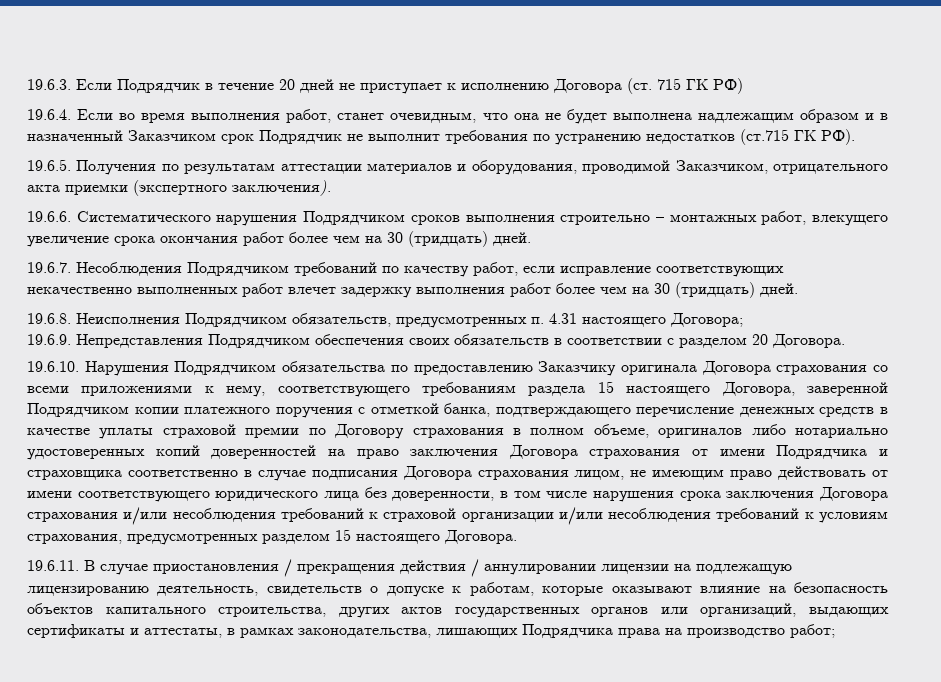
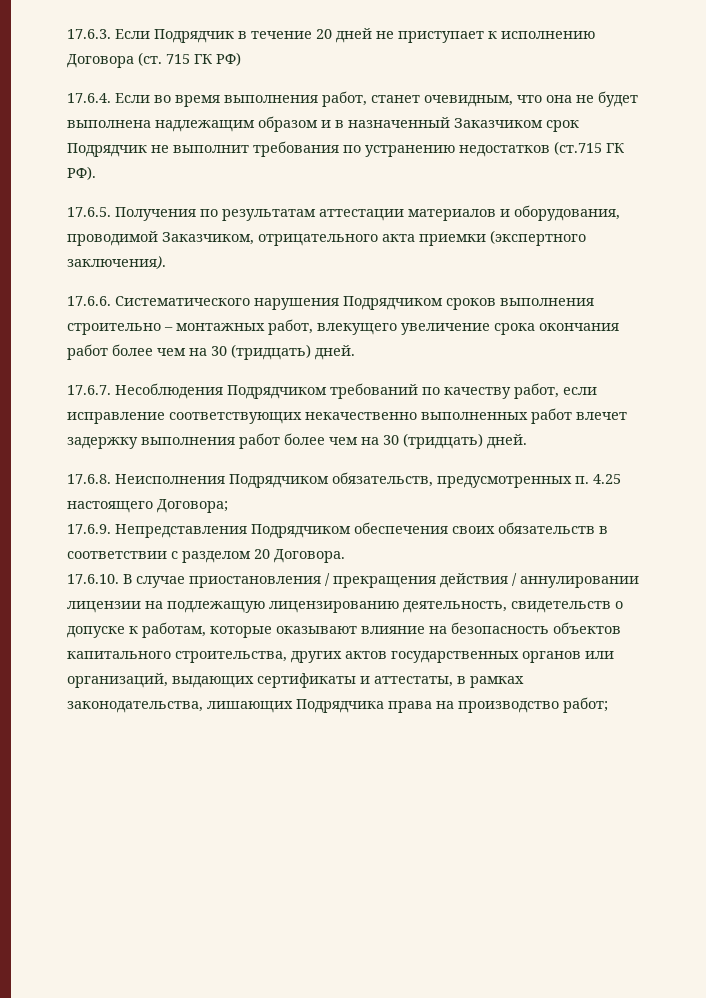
[27,79,71,90] 19.6.3. -> [67,29,111,39] 17.6.3.
[27,109,71,120] 19.6.4. -> [67,93,111,103] 17.6.4.
[27,159,71,171] 19.6.5. -> [67,207,111,217] 17.6.5.
[27,211,71,222] 19.6.6. -> [67,296,111,306] 17.6.6.
[27,262,71,273] 19.6.7. -> [67,385,111,395] 17.6.7.
[27,313,71,324] 19.6.8. -> [67,474,111,484] 17.6.8.
[549,313,577,324] 4.31 -> [593,474,621,484] 4.25
[27,334,71,345] 19.6.9. -> [67,524,111,534] 17.6.9.
[27,361,889,376] [27,381,888,397] [27,403,888,418] [27,424,888,439] [27,445,888,460] [27,466,888,481] [27,487,888,502] [27,507,888,525] [27,529,517,545] [27,560,79,571] 19.6.10. Нарушения Подрядчиком обязательства по предоставлению Заказчику оригинала Договора страхования со всеми приложениями к нему, соответствующего требованиям раздела 15 настоящего Договора, заверенной Подрядчиком копии платежного поручения с отметкой банка, подтверждающего перечисление денежных средств в качестве уплаты страховой премии по Договору страхования в полном объеме, оригиналов либо нотариально удостоверенных копий доверенностей на право заключения Договора страхования от имени Подрядчика и страховщика соответственно в случае подписания Договора страхования лицом, не имеющим право действовать от имени соответствующего юридического лица без доверенности, в том числе нарушения срока заключения Договора страхования и/или несоблюдения требований к страховой организации и/или несоблюдения требований к условиям страхования, предусмотренных разделом 15 настоящего Договора. // 19.6.11. -> [67,574,119,584] 17.6.10.

